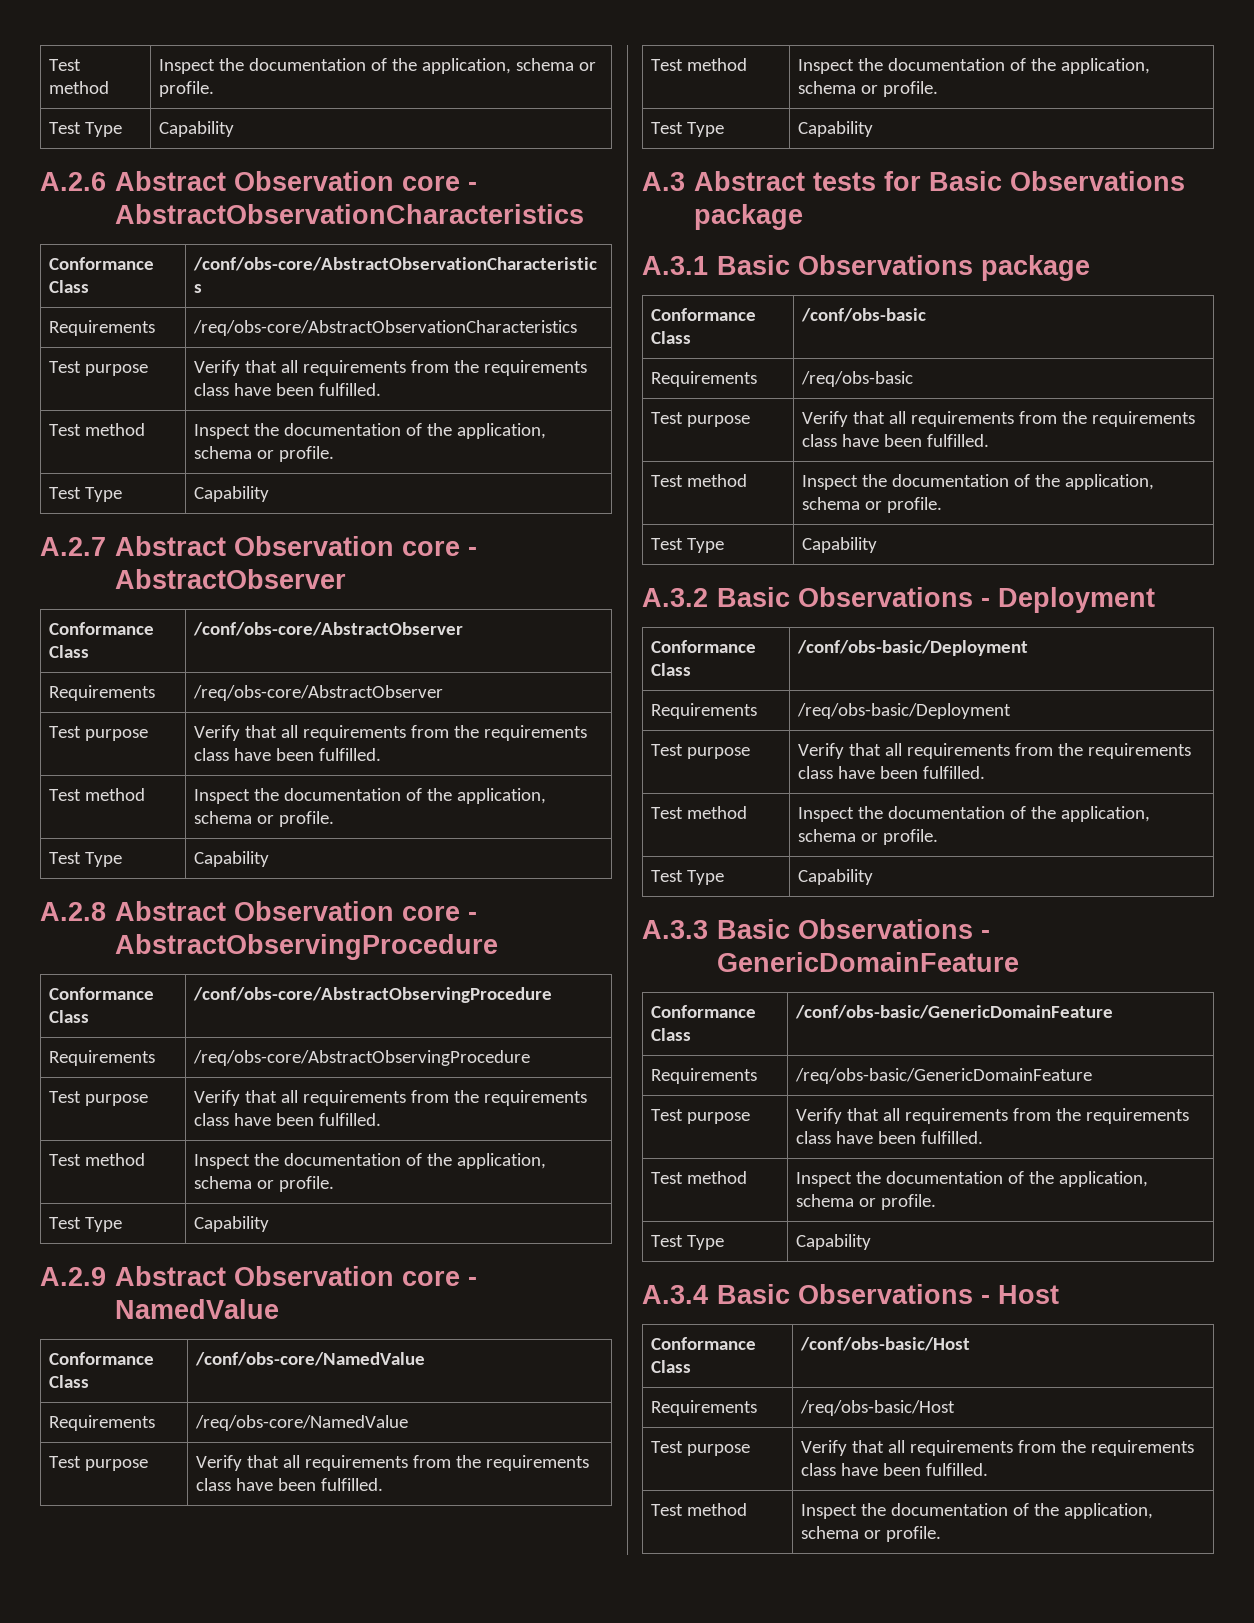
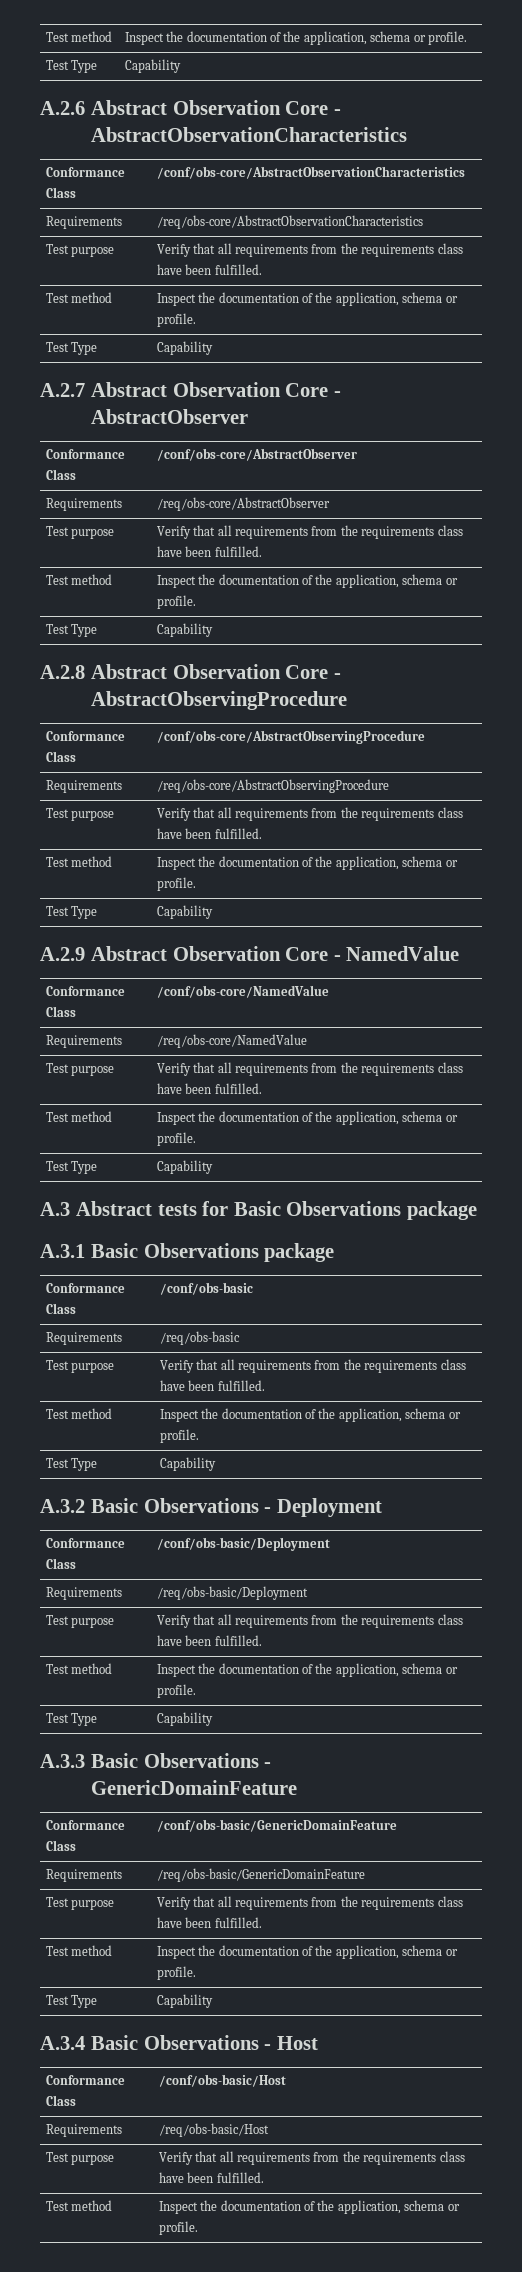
[402,176,461,191] core -> [285,101,329,115] Core
[402,541,461,556] core -> [285,383,329,397] Core
[402,906,461,921] core -> [285,665,329,679] Core
[402,1271,461,1286] core -> [285,947,329,961] Core

